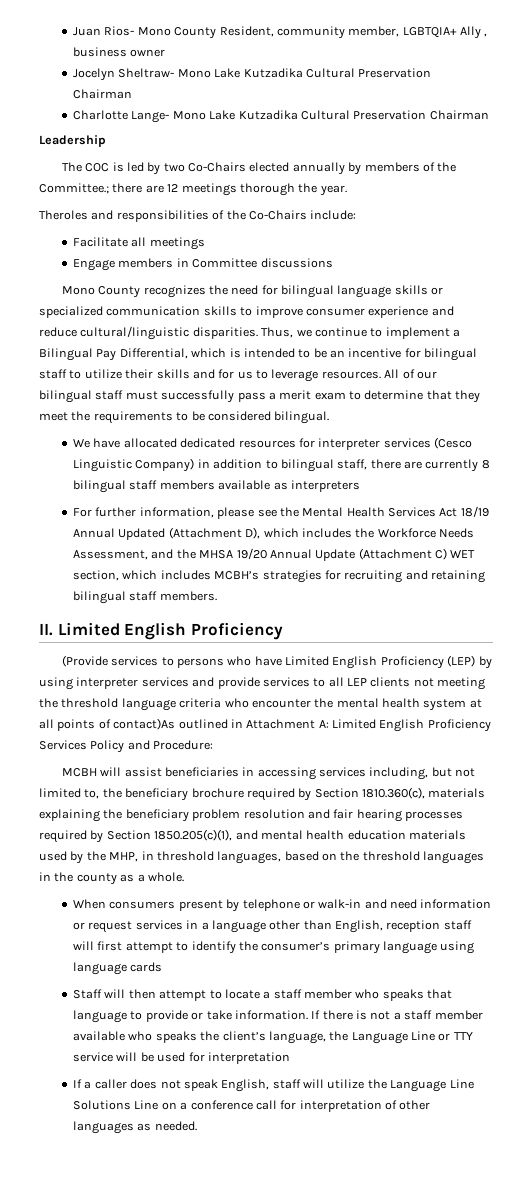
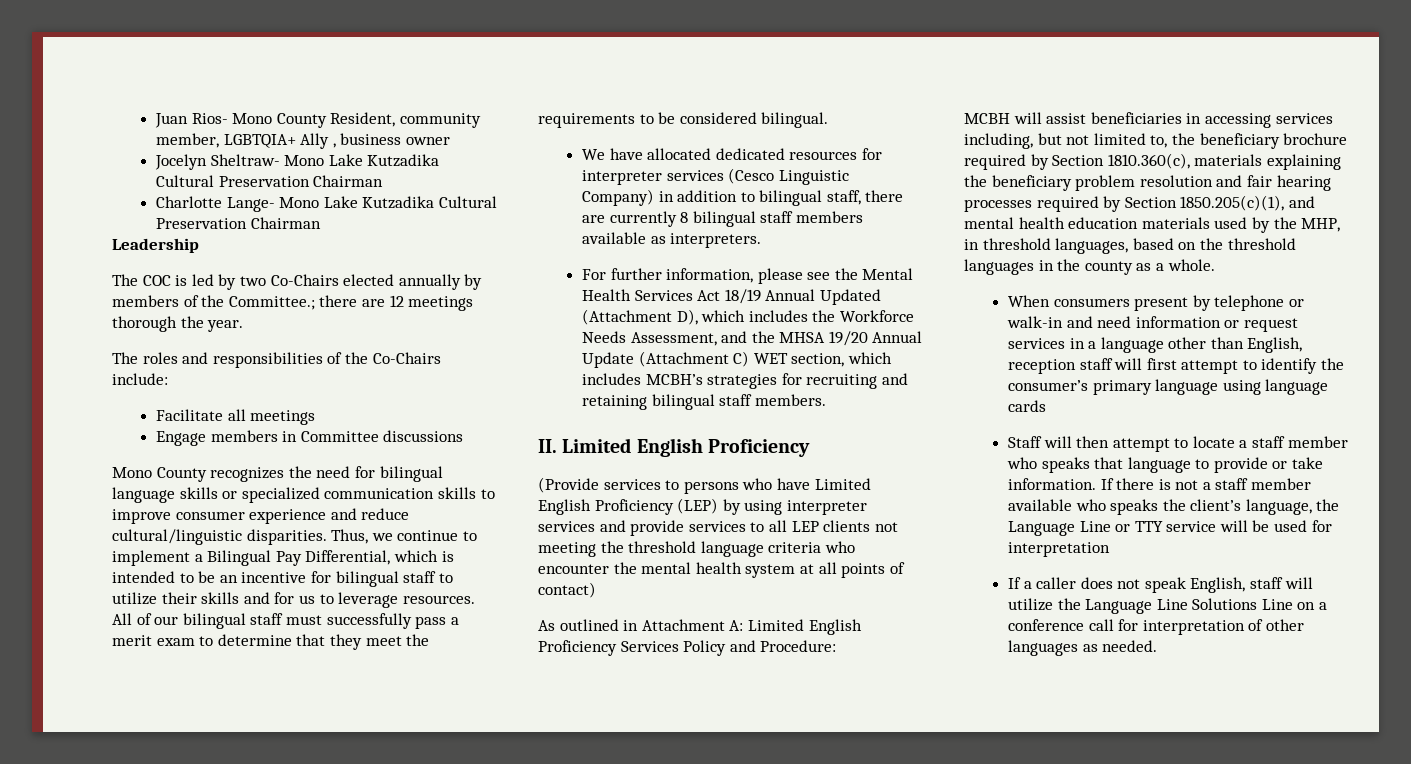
[39,210,88,220] Theroles -> [112,352,178,364] The roles
[290,480,360,492] interpreters -> [670,233,762,248] interpreters.
[113,718,176,730] contact)As -> [538,582,596,598] [538,620,555,631] contact) // As

